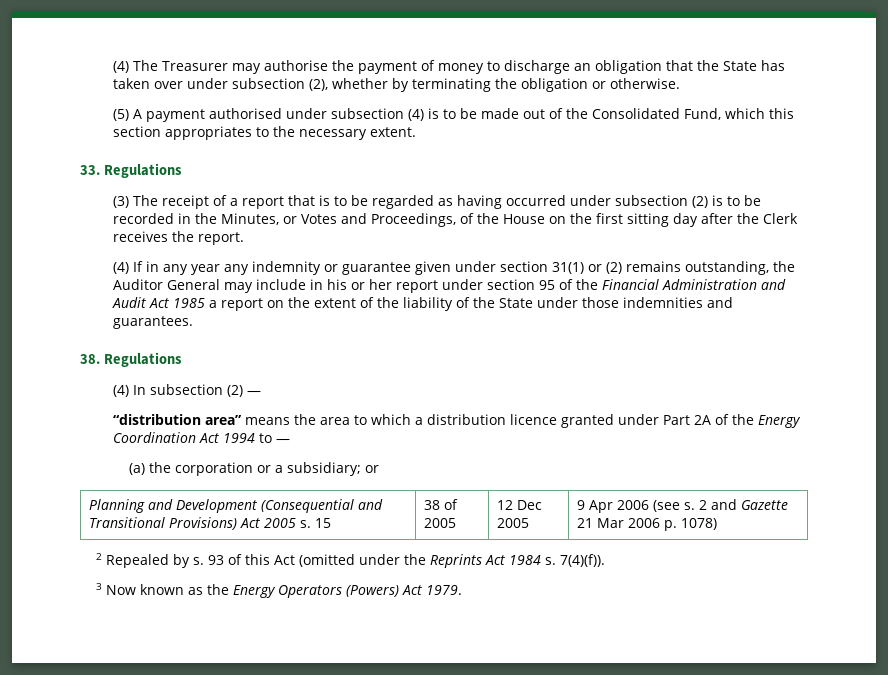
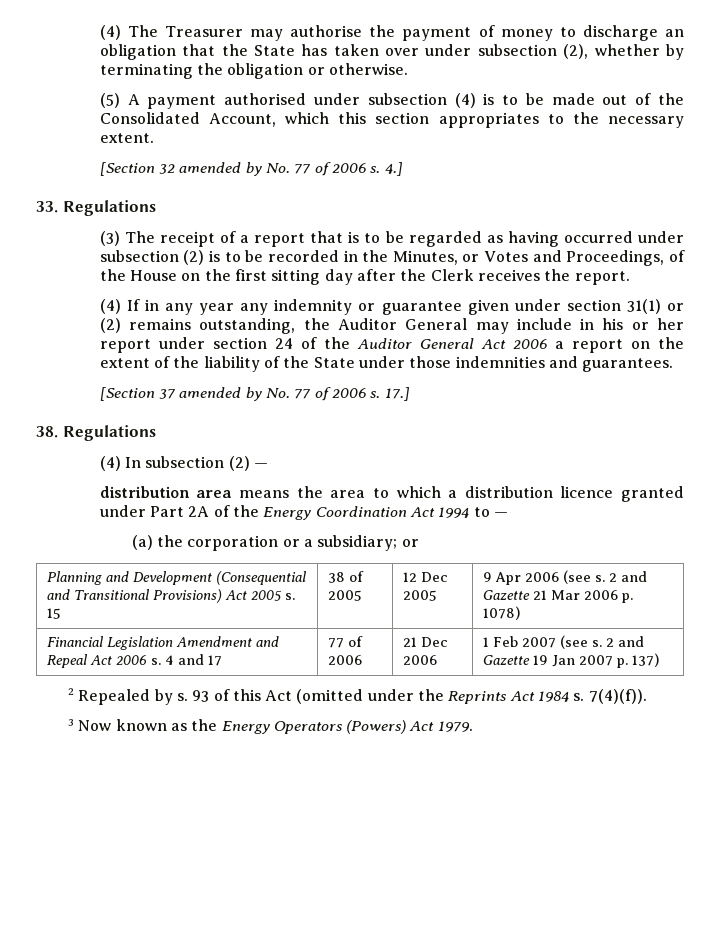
[683,108,721,120] Fund, -> [208,113,276,127] Account,
(416, 132) none -> [99,162,403,176] // [Section 32 amended by No. 77 of 2006 s. 4.]
[538,279,786,290] [111,297,205,308] 95 of the Financial Administration and Audit Act 1985 -> [274,337,547,349] 24 of the Auditor General Act 2006
(193, 322) none -> [99,387,410,401] // [Section 37 amended by No. 77 of 2006 s. 17.]
[112,414,242,425] “distribution area” -> [99,486,233,498] distribution area
(718, 524) none -> [46,636,279,650] [46,654,222,668] [327,636,363,648] [327,655,362,665] [402,637,448,647] [402,655,437,665] [482,635,644,649] [482,653,659,668] // Financial Legislation Amendment and Repeal Act 2006 s. 4 and 17 | 77 of 2006 | 21 Dec 2006 | 1 Feb 2007 (see s. 2 and Gazette 19 Jan 2007 p. 137)

